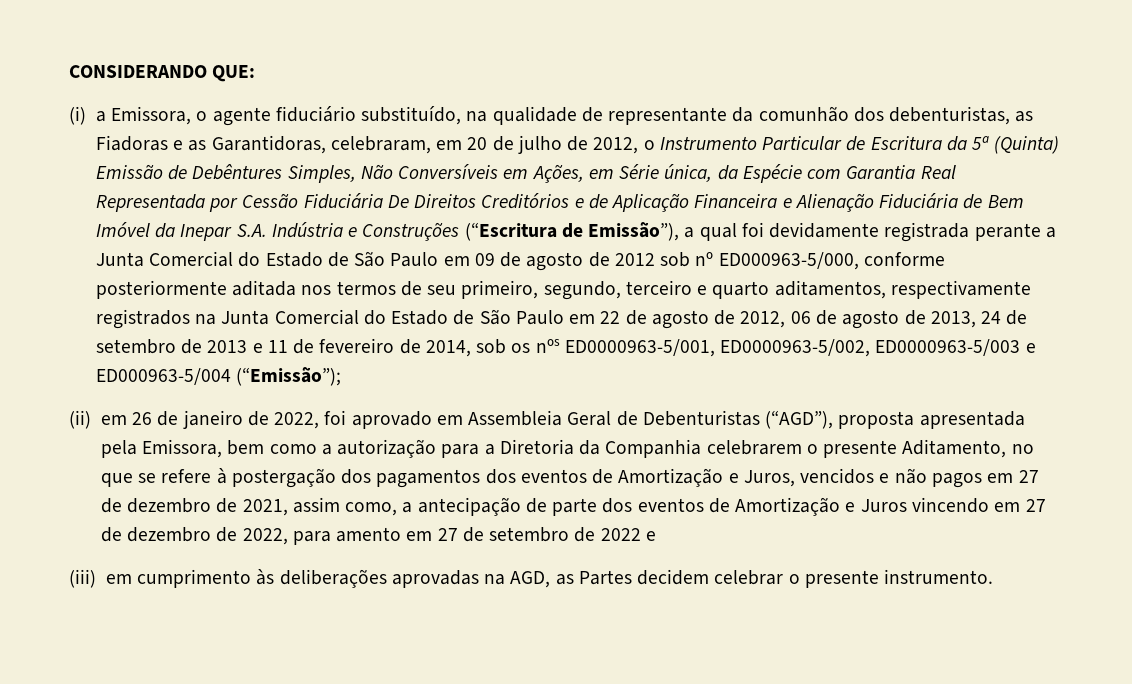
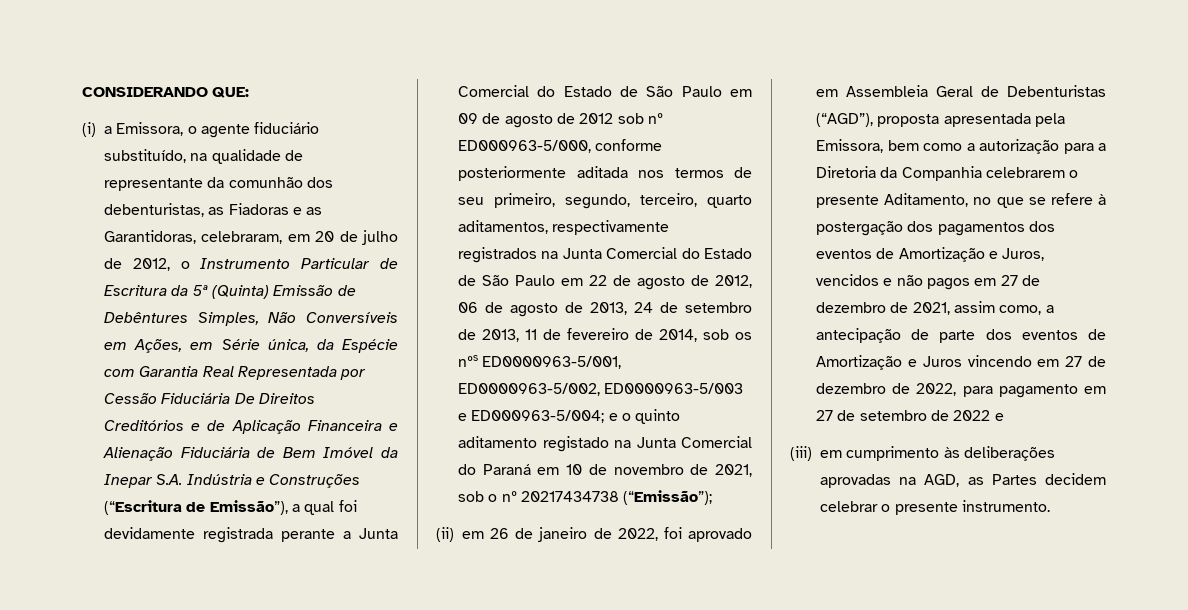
[625,280,708,295] terceiro e -> [640,193,697,207] terceiro,
[207,340,263,353] 2013 e -> [482,329,519,342] 2013,
[95,368,231,385] ED000963-5/004 -> [471,409,681,424] [458,436,752,452] [458,464,752,477] [458,491,619,502] ED000963-5/004; e o quinto aditamento registado na Junta Comercial do Paraná em 10 de novembro de 2021, sob o nº 20217434738
[336,527,402,542] amento -> [998,384,1078,398] pagamento

